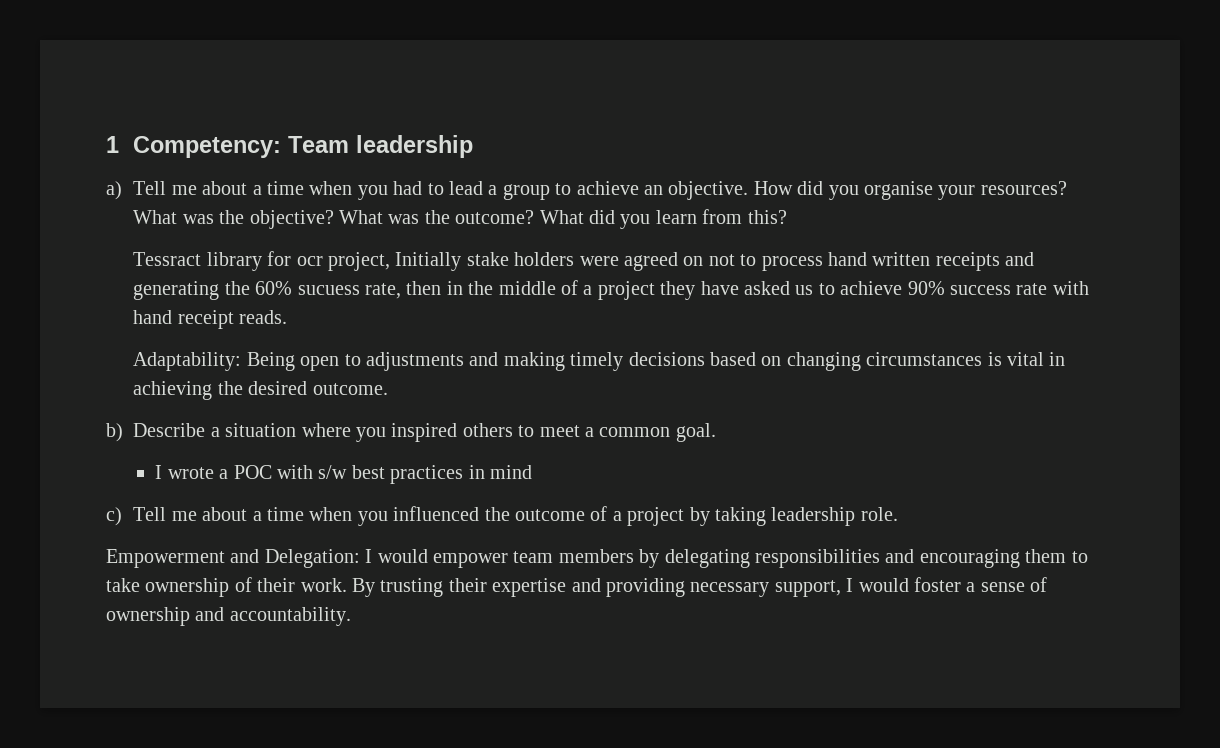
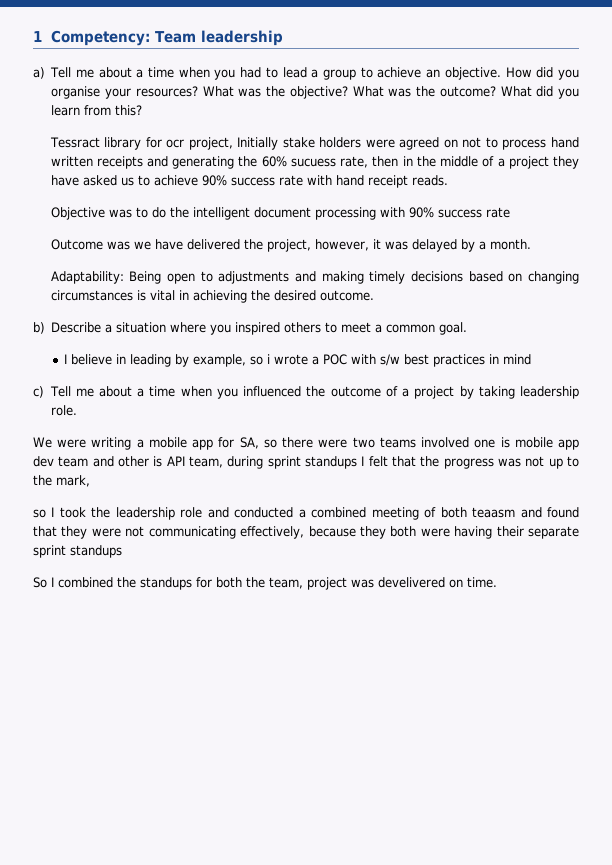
(288, 317) none -> [50,207,510,220] [50,239,531,252] // Objective was to do the intelligent document processing with 90% success rate // Outcome was we have delivered the project, however, it was delayed by a month.
(163, 472) none -> [71,354,271,367] believe in leading by example, so i
[106,549,1088,568] [106,577,1048,597] [106,607,351,626] Empowerment and Delegation: I would empower team members by delegating responsibilities and encouraging them to take ownership of their work. By trusting their expertise and providing necessary support, I would foster a sense of ownership and accountability. -> [33,437,580,450] [33,456,579,469] [33,475,90,487] [33,507,579,520] [33,526,580,539] [33,545,122,558] [33,577,497,590] We were writing a mobile app for SA, so there were two teams involved one is mobile app dev team and other is API team, during sprint standups I felt that the progress was not up to the mark, // so I took the leadership role and conducted a combined meeting of both teaasm and found that they were not communicating effectively, because they both were having their separate sprint standups // So I combined the standups for both the team, project was develivered on time.

